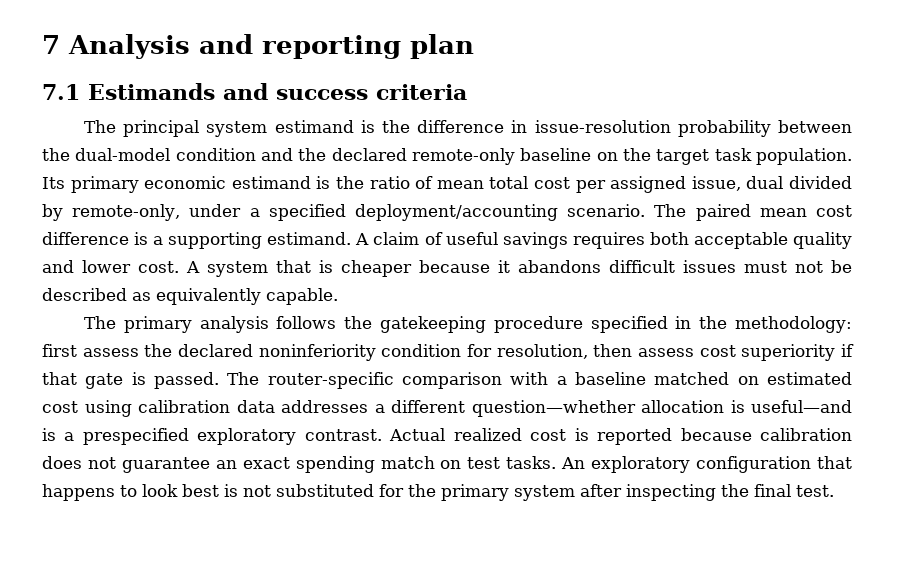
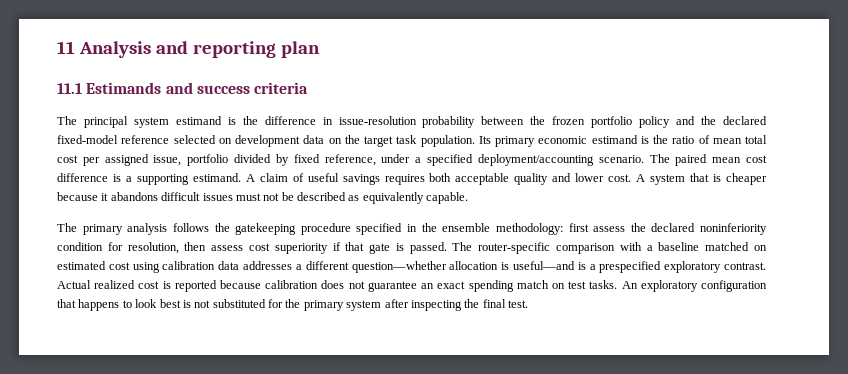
[42,35,60,54] 7 -> [57,41,75,54] 11
[42,84,80,100] 7.1 -> [57,83,82,94] 11.1
[75,148,592,165] dual-model condition and the declared remote-only baseline -> [552,116,768,128] [57,135,325,147] frozen portfolio policy and the declared fixed-model reference selected on development data
[746,176,784,189] dual -> [187,154,229,166] portfolio
[72,204,181,221] remote-only, -> [293,154,376,166] fixed reference,
(728, 322) none -> [442,223,491,232] ensemble

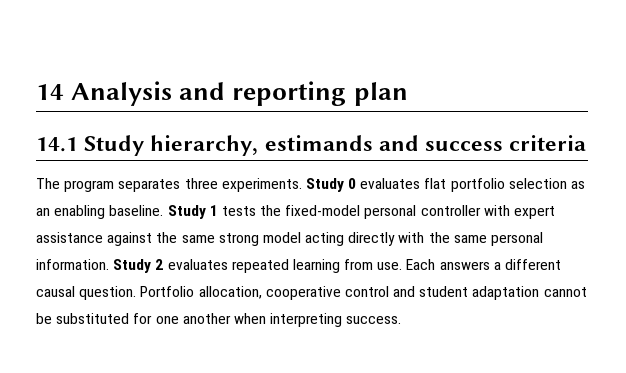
[57,41,75,54] 11 -> [36,84,64,100] 14
[57,82,162,94] 11.1 Estimands -> [36,135,373,156] 14.1 Study hierarchy, estimands
[83,116,768,128] [57,135,767,147] [57,154,768,166] [57,173,768,185] [57,192,469,204] [57,223,767,235] [57,242,767,254] [57,261,766,273] [57,280,768,292] [57,299,528,311] principal system estimand is the difference in issue-resolution probability between the frozen portfolio policy and the declared fixed-model reference selected on development data on the target task population. Its primary economic estimand is the ratio of mean total cost per assigned issue, portfolio divided by fixed reference, under a specified deployment/accounting scenario. The paired mean cost difference is a supporting estimand. A claim of useful savings requires both acceptable quality and lower cost. A system that is cheaper because it abandons difficult issues must not be described as equivalently capable. // The primary analysis follows the gatekeeping procedure specified in the ensemble methodology: first assess the declared noninferiority condition for resolution, then assess cost superiority if that gate is passed. The router-specific comparison with a baseline matched on estimated cost using calibration data addresses a different question—whether allocation is useful—and is a prespecified exploratory contrast. Actual realized cost is reported because calibration does not guarantee an exact spending match on test tasks. An exploratory configuration that happens to look best is not substituted for the primary system after inspecting the final test. -> [64,178,586,192] [36,205,556,219] [36,232,544,246] [36,259,562,273] [36,286,587,300] [36,313,402,327] program separates three experiments. Study 0 evaluates flat portfolio selection as an enabling baseline. Study 1 tests the fixed-model personal controller with expert assistance against the same strong model acting directly with the same personal information. Study 2 evaluates repeated learning from use. Each answers a different causal question. Portfolio allocation, cooperative control and student adaptation cannot be substituted for one another when interpreting success.

